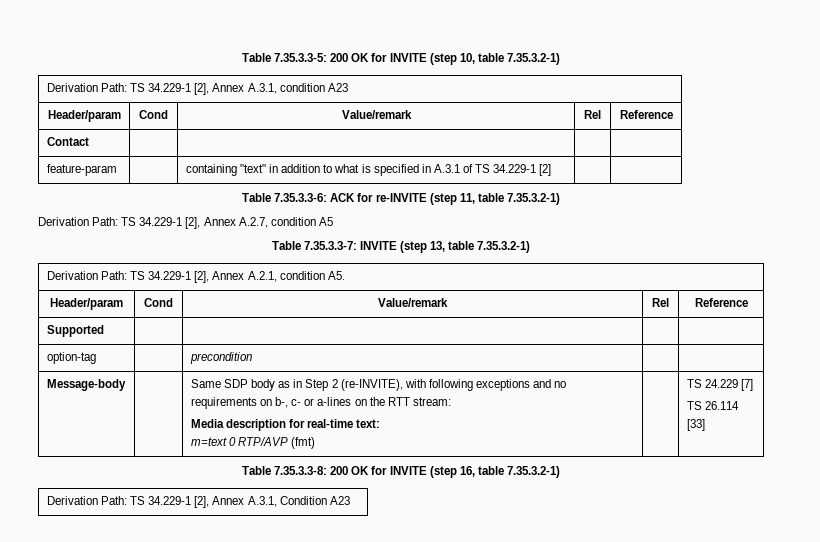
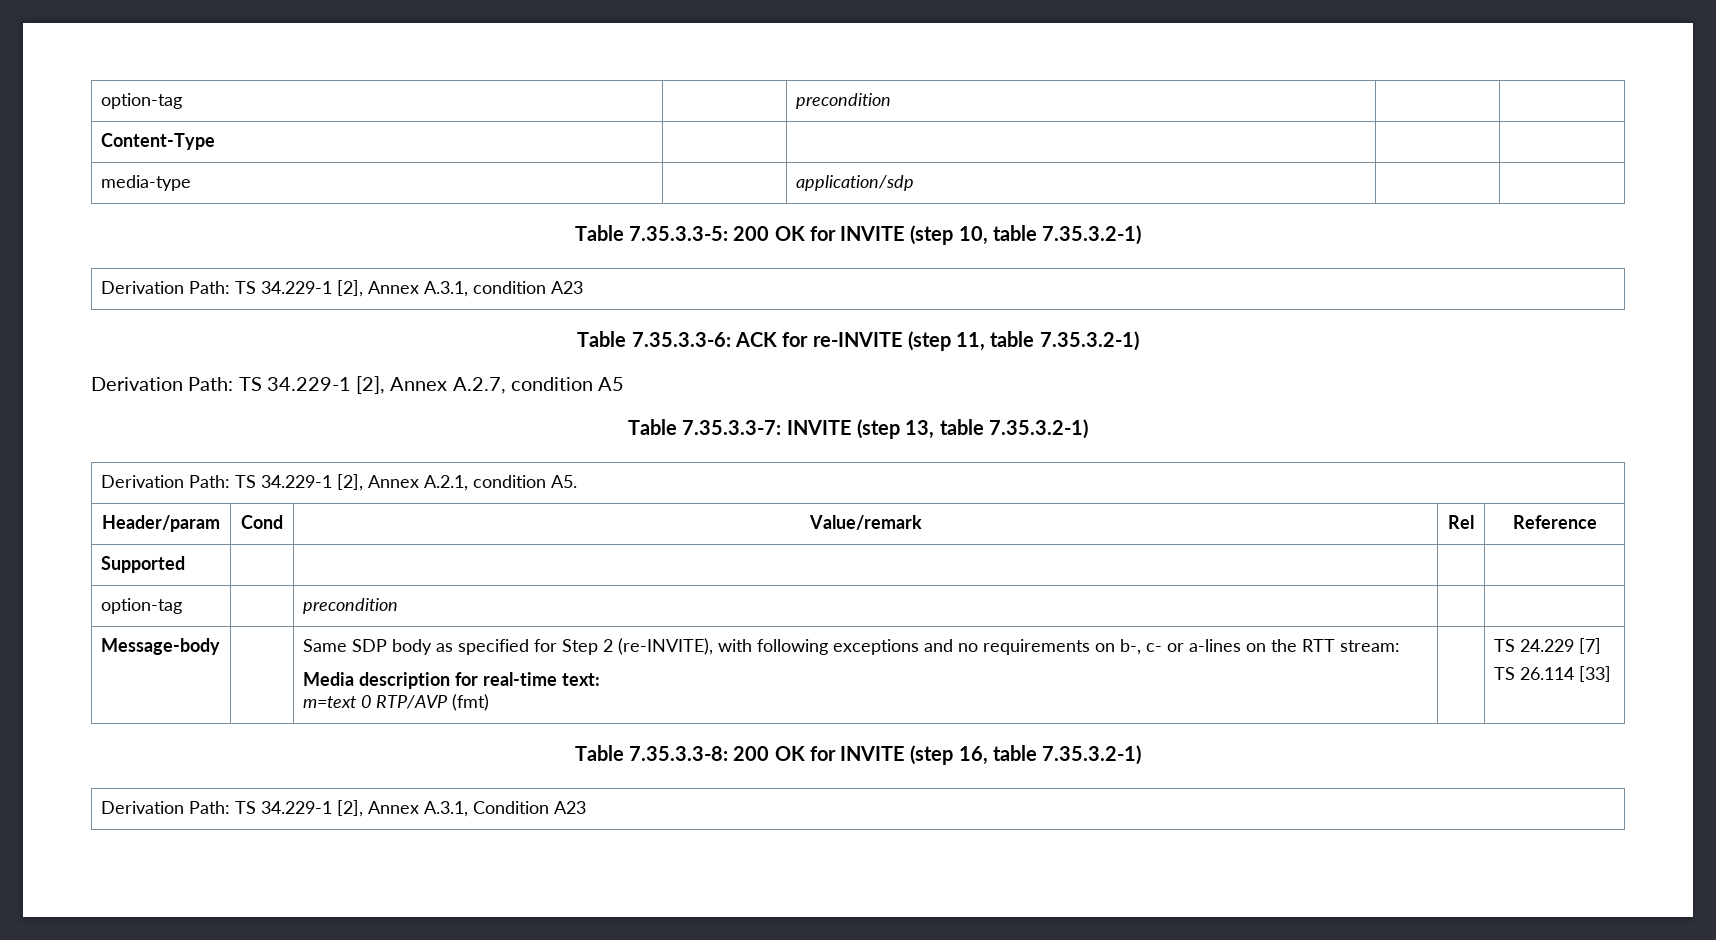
(242, 57) none -> [100,93,182,109] [795,93,891,109] [100,133,215,150] [100,175,191,191] [795,175,914,191] option-tag | | precondition | | // Content-Type | | | | // media-type | | application/sdp | | //
[47,110,121,122] [139,110,168,119] [341,110,412,119] [584,110,601,119] [619,110,673,119] [46,137,89,146] [46,164,117,176] [185,164,552,176] // Header/param | Cond | Value/remark | Rel | Reference // Contact | | | | // feature-param | | containing "text" in addition to what is specified in A.3.1 of TS 34.229-1 [2] | | -> (583, 287) none
[293,379,303,388] in -> [457,639,557,655] specified for

